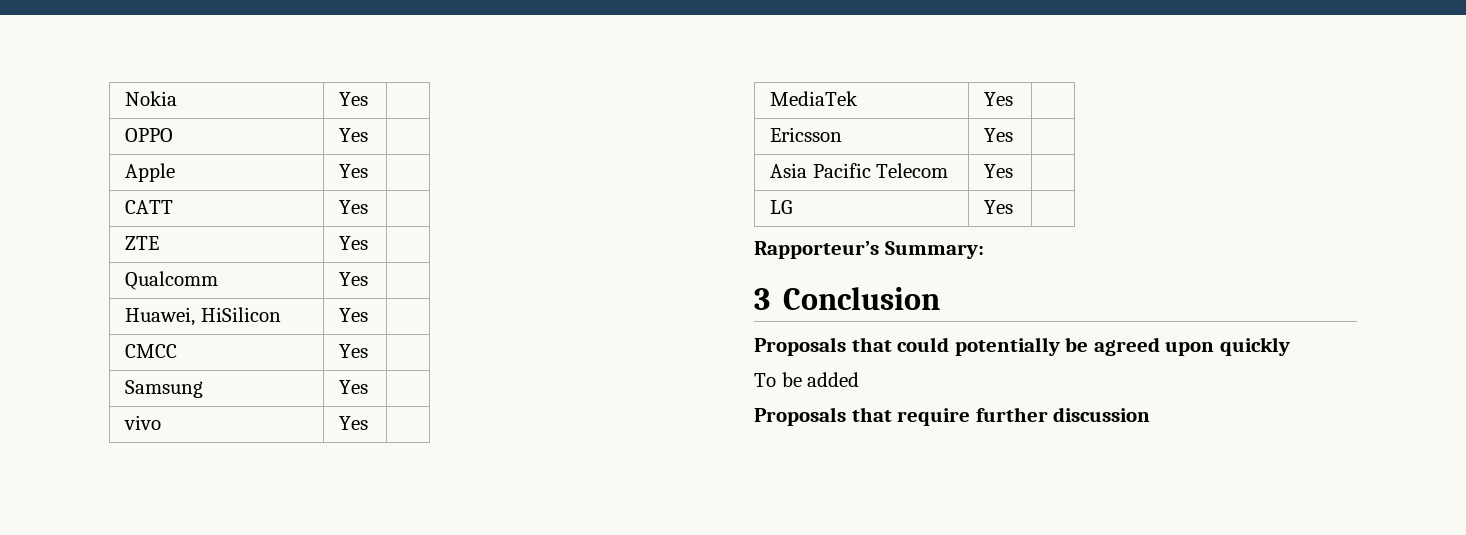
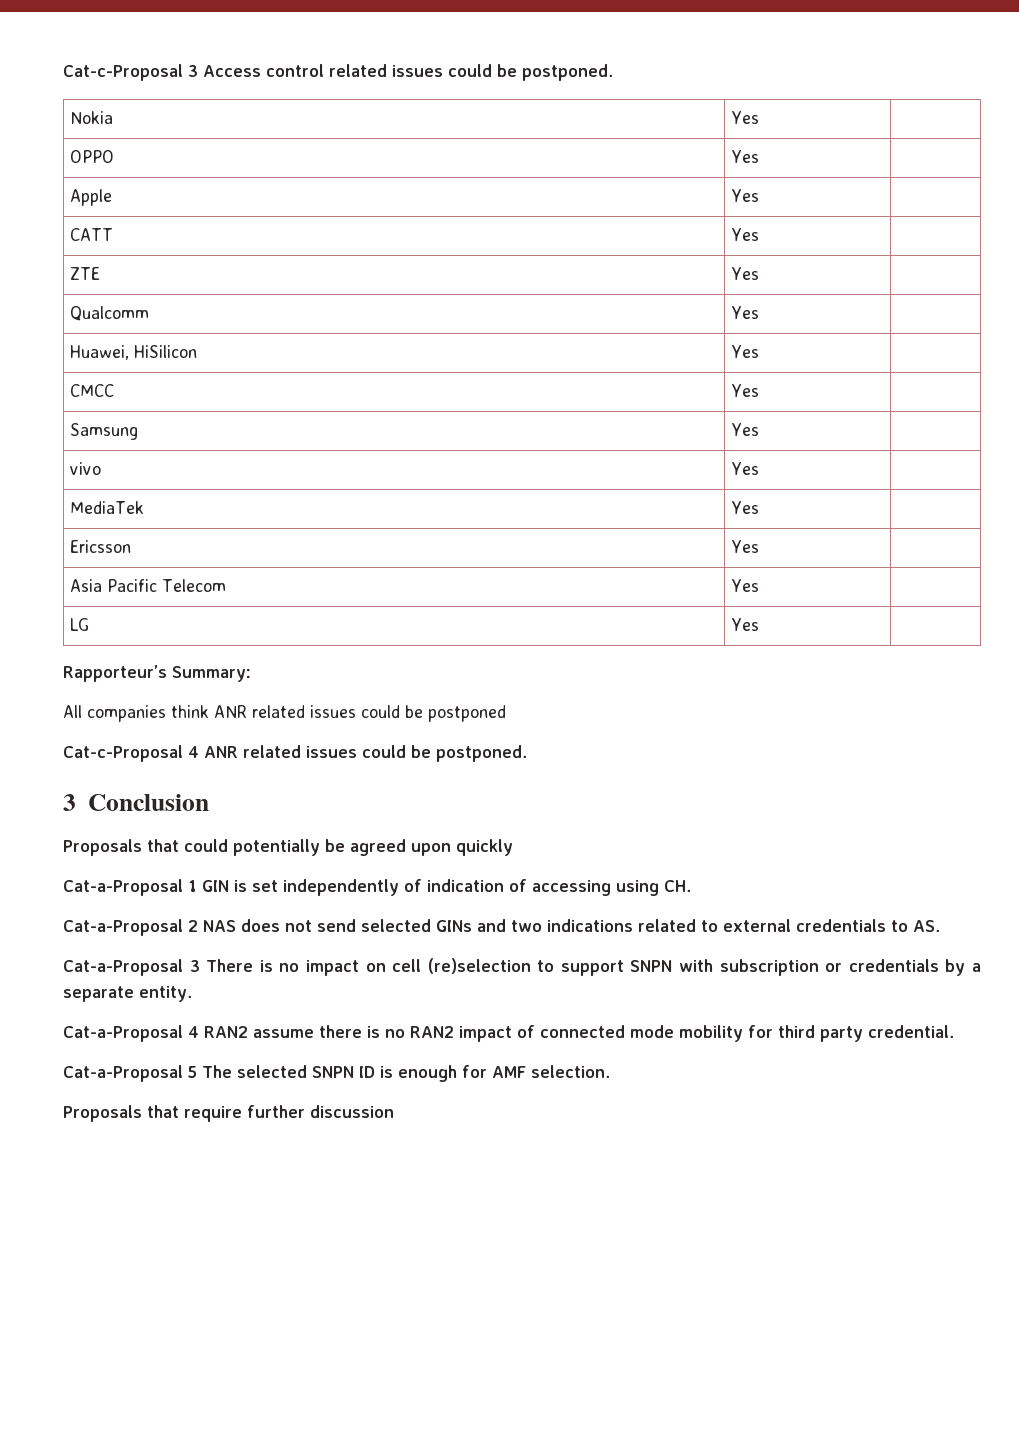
(125, 98) none -> [63,64,613,81] Cat-c-Proposal 3 Access control related issues could be postponed. //
(984, 250) none -> [63,705,506,722] [63,745,527,762] // All companies think ANR related issues could be postponed // Cat-c-Proposal 4 ANR related issues could be postponed.
[754,372,860,387] To be added -> [63,879,691,896] [63,919,940,936] [63,958,982,976] [63,986,192,1002] [63,1025,954,1042] [63,1065,610,1082] Cat-a-Proposal 1 GIN is set independently of indication of accessing using CH. // Cat-a-Proposal 2 NAS does not send selected GINs and two indications related to external credentials to AS. // Cat-a-Proposal 3 There is no impact on cell (re)selection to support SNPN with subscription or credentials by a separate entity. // Cat-a-Proposal 4 RAN2 assume there is no RAN2 impact of connected mode mobility for third party credential. // Cat-a-Proposal 5 The selected SNPN ID is enough for AMF selection.

